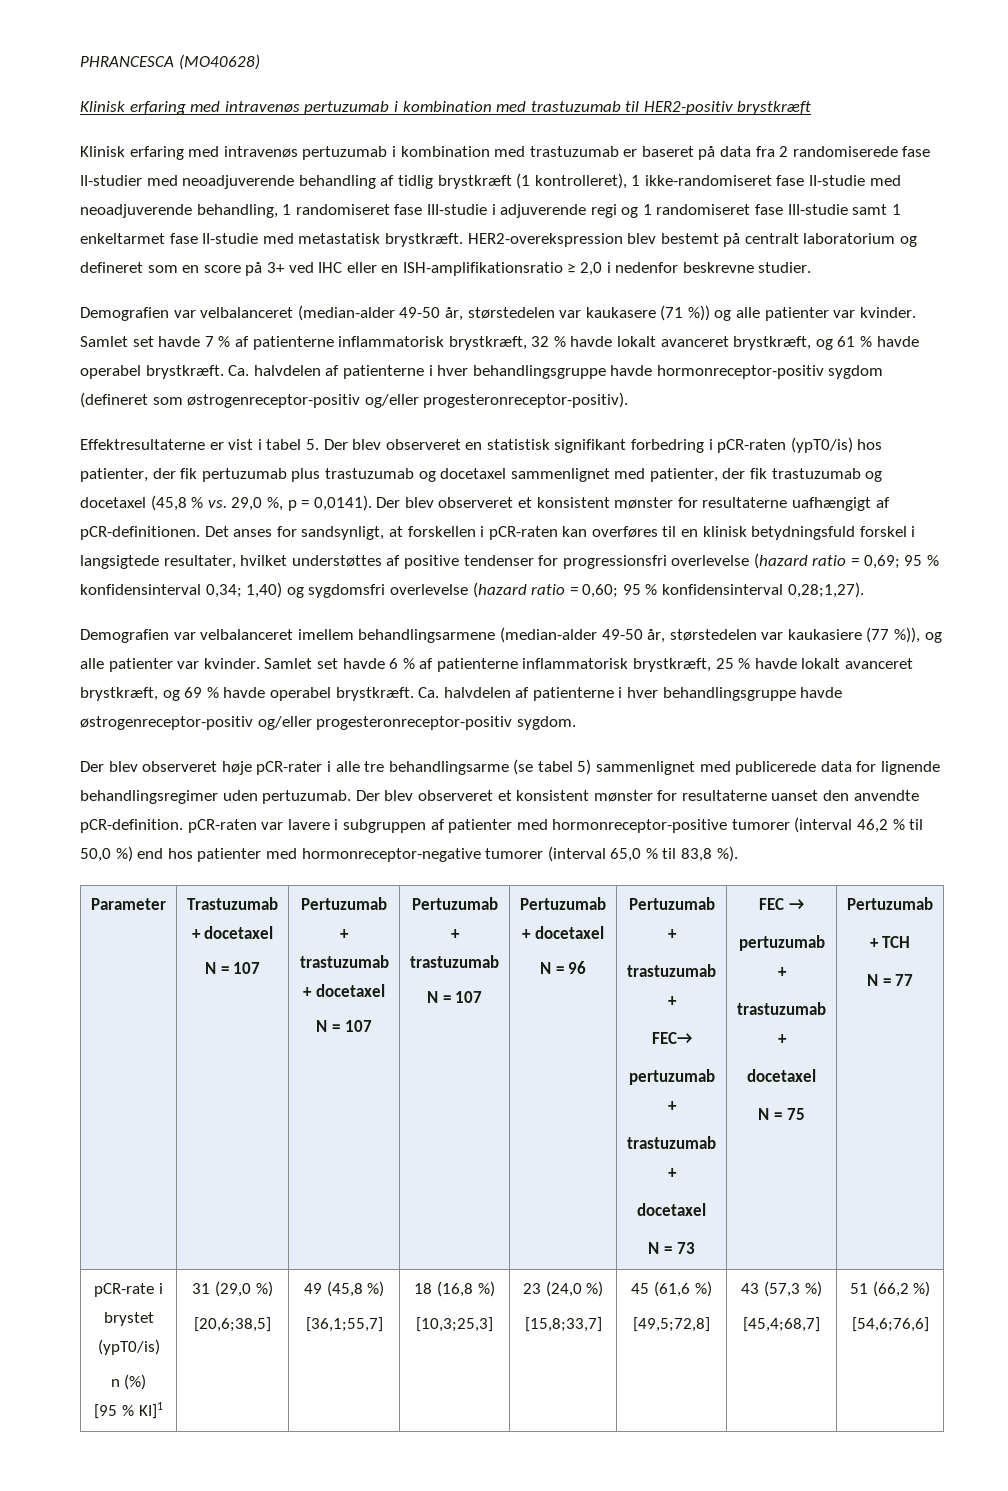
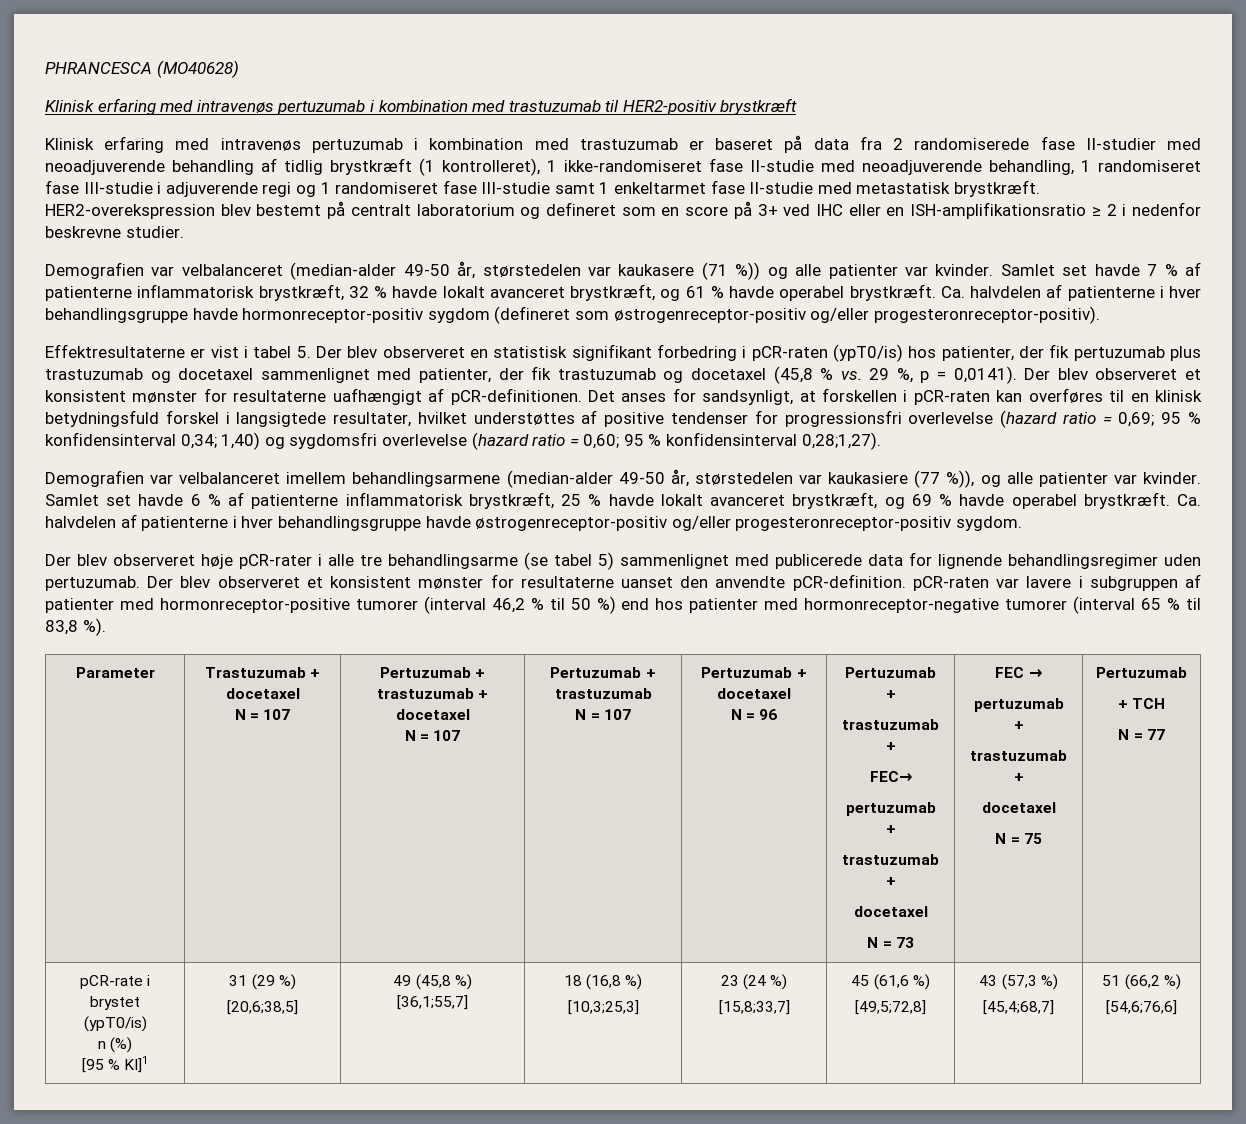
[580,262,603,276] 2,0 -> [1106,204,1117,216] 2
[231,497,263,511] 29,0 -> [869,368,890,380] 29
[80,848,111,862] 50,0 -> [570,598,591,610] 50
[610,848,642,862] 65,0 -> [1141,598,1162,610] 65
[215,1281,251,1297] (29,0 -> [251,974,275,990] (29
[545,1281,582,1297] (24,0 -> [743,974,766,990] (24

